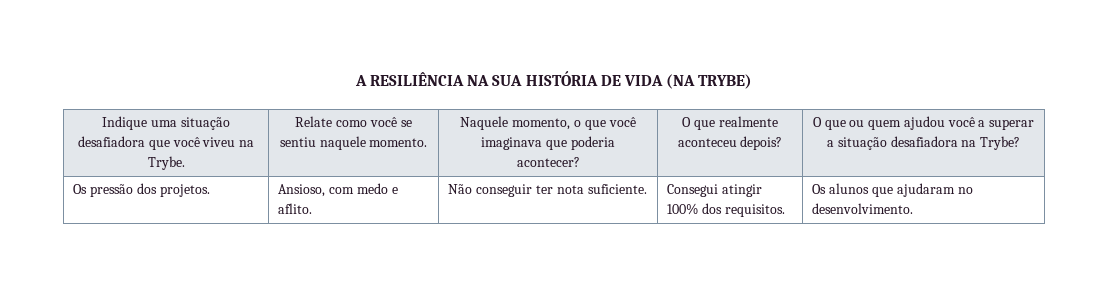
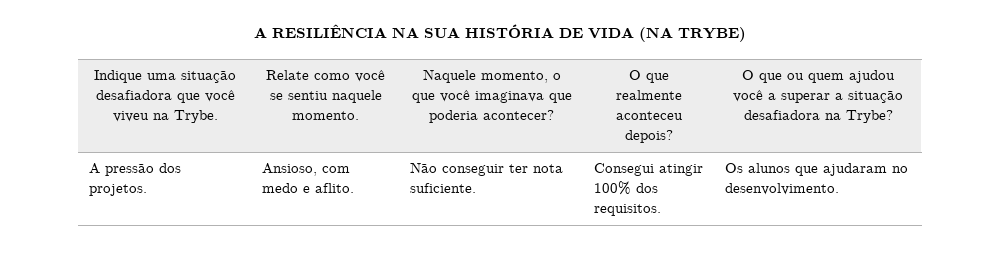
[73,184,88,194] Os -> [89,163,101,174] A

